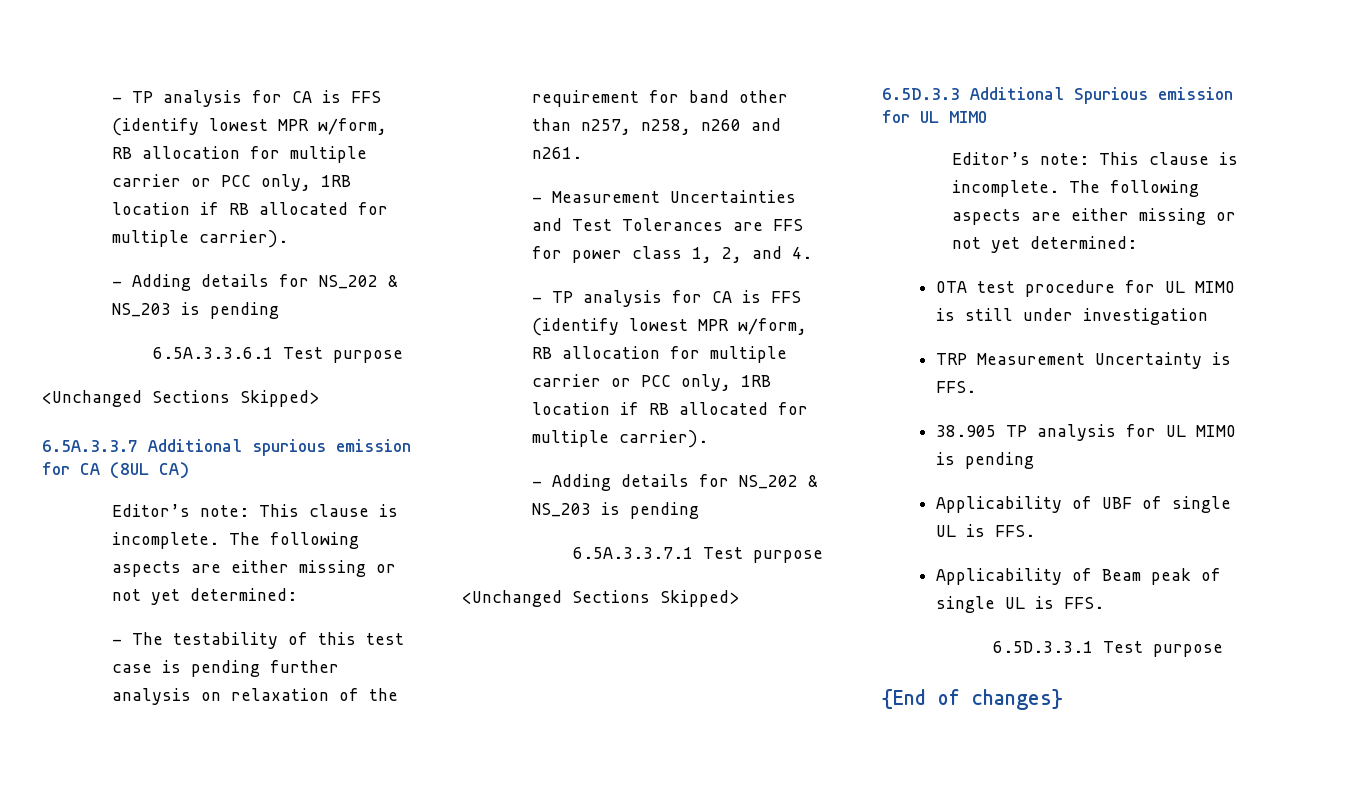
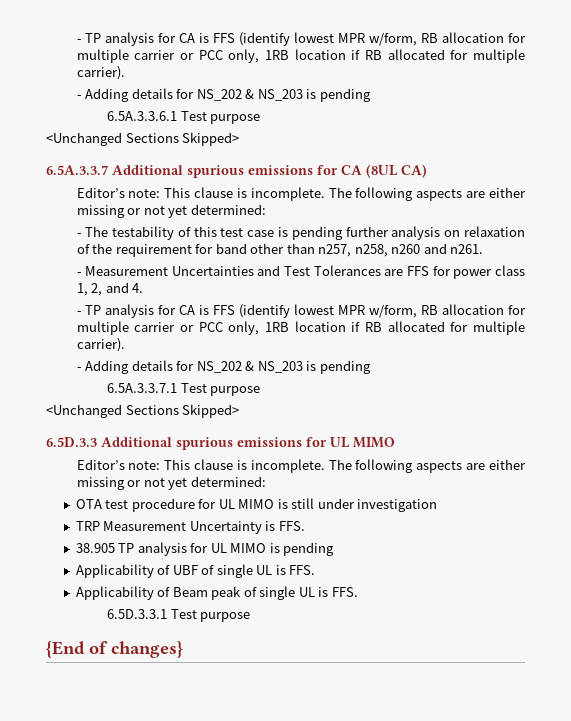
[336,439,411,452] emission -> [248,165,313,175] emissions
[1074,87,1233,104] Spurious emission -> [176,437,302,450] spurious emissions

